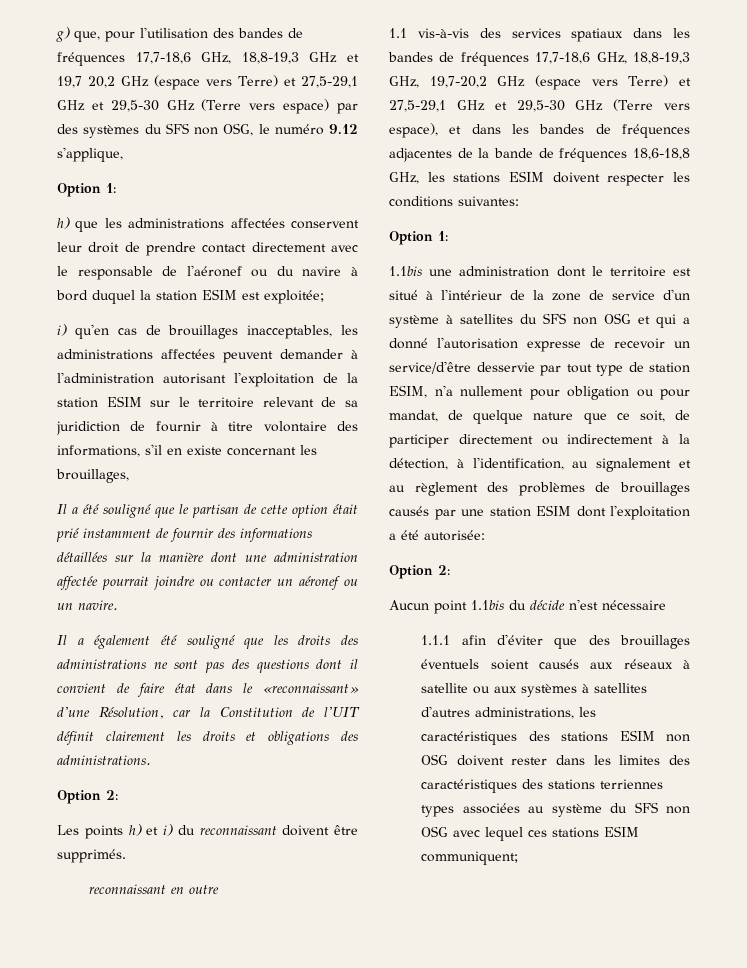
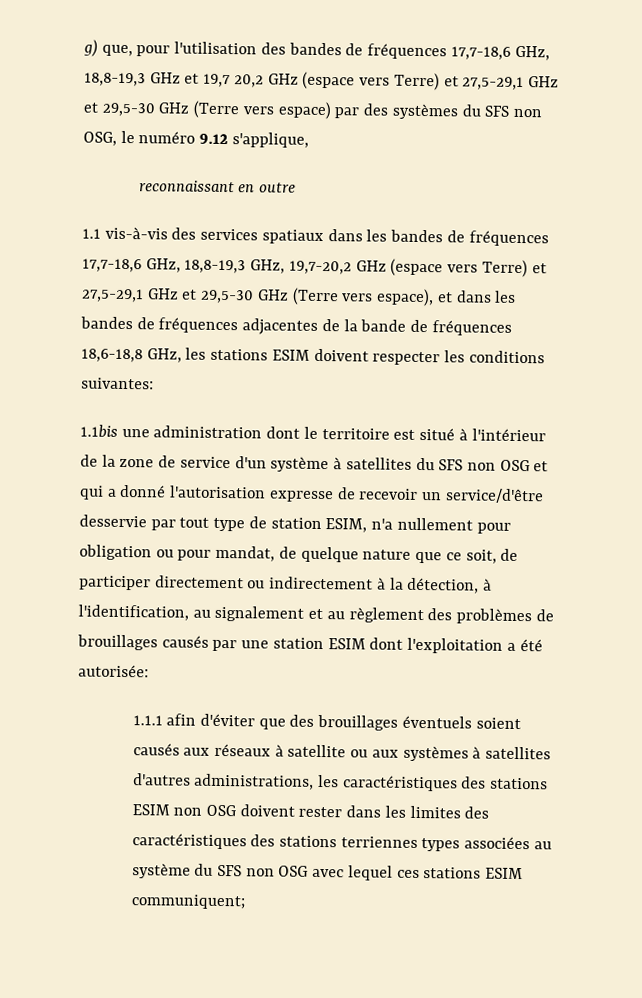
[57,183,116,197] [57,217,359,232] [57,242,358,256] [57,265,358,280] [56,289,324,304] [57,324,358,339] [57,349,358,363] [57,372,358,387] [57,396,358,408] [56,421,358,435] [57,444,317,457] [56,469,129,483] [57,504,358,518] [56,528,312,542] [57,552,358,562] [57,576,358,590] [57,600,118,610] [57,635,358,649] [57,659,358,673] [57,683,359,697] [57,707,360,719] [57,731,358,745] [57,755,151,765] [57,790,118,804] [57,824,358,839] [57,849,126,863] // Option 1: // h) que les administrations affectées conservent leur droit de prendre contact directement avec le responsable de l'aéronef ou du navire à bord duquel la station ESIM est exploitée; // i) qu'en cas de brouillages inacceptables, les administrations affectées peuvent demander à l'administration autorisant l'exploitation de la station ESIM sur le territoire relevant de sa juridiction de fournir à titre volontaire des informations, s'il en existe concernant les brouillages, // Il a été souligné que le partisan de cette option était prié instamment de fournir des informations détaillées sur la manière dont une administration affectée pourrait joindre ou contacter un aéronef ou un navire. // Il a également été souligné que les droits des administrations ne sont pas des questions dont il convient de faire état dans le «reconnaissant» d'une Résolution, car la Constitution de l'UIT définit clairement les droits et obligations des administrations. // Option 2: // Les points h) et i) du reconnaissant doivent être supprimés. -> (309, 140) none
[389,231,448,245] // Option 1: -> (154, 383) none
[389,565,450,579] [389,599,666,614] // Option 2: // Aucun point 1.1bis du décide n'est nécessaire -> (149, 671) none

